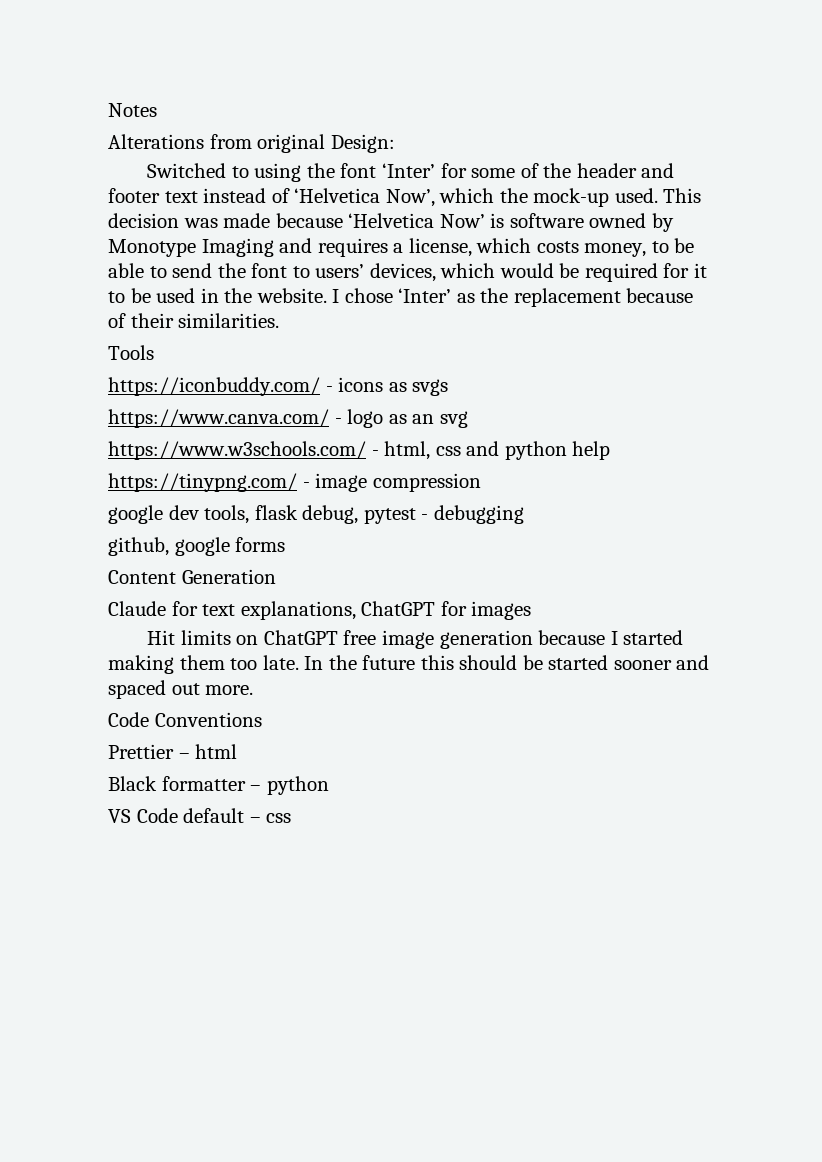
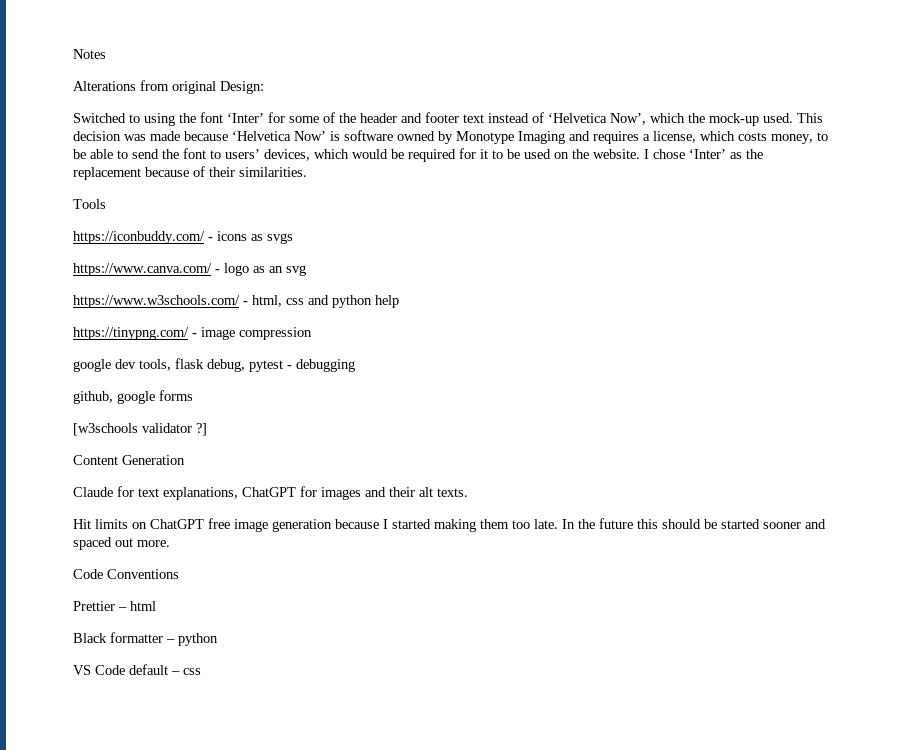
[200,288,219,303] in -> [554,152,569,159] on
(286, 544) none -> [73,423,207,436] // [w3schools validator ?]
(532, 610) none -> [365,487,468,497] and their alt texts.

